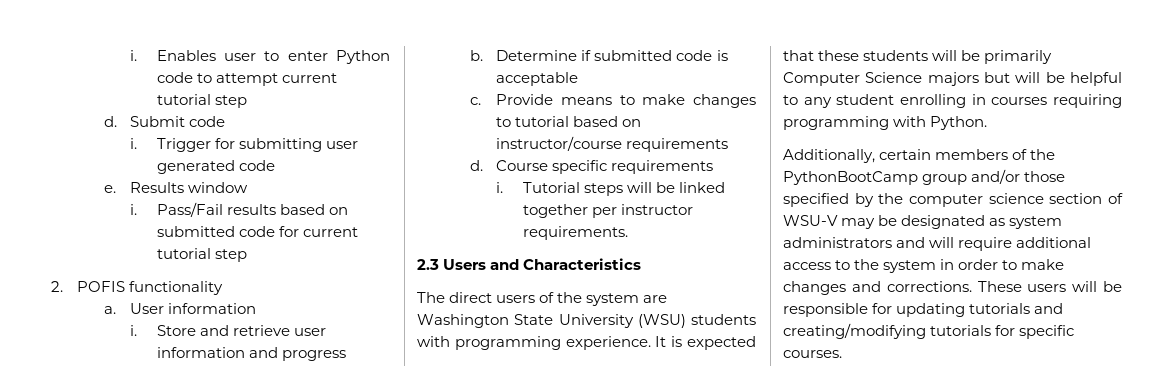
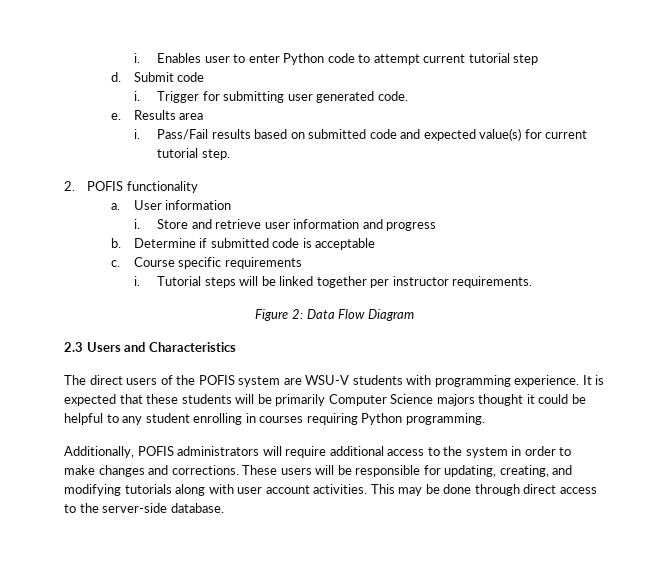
[238,160,275,171] code -> [377,91,408,101] code.
[188,182,249,193] window -> [179,113,204,120] area
(275, 231) none -> [400,128,522,141] and expected value(s)
[214,249,247,262] step -> [201,149,230,160] step.
[496,94,756,108] [496,116,642,127] [496,136,729,152] [469,160,483,171] Provide means to make changes to tutorial based on instructor/course requirements // d. -> (120, 263) none
(628, 233) none -> [255,309,414,321] // Figure 2: Data Flow Diagram
(583, 297) none -> [198,375,235,385] POFIS
[417,314,686,328] Washington State University (WSU) -> [305,375,350,385] WSU-V
[984,72,1041,83] but will -> [478,394,569,406] thought it could
[783,116,988,130] [783,149,1056,163] [783,169,1066,185] [783,193,1123,207] [783,215,1063,229] [783,237,926,248] programming with Python. // Additionally, certain members of the PythonBootCamp group and/or those specified by the computer science section of WSU-V may be designated as system administrators and -> [361,413,485,425] [64,446,260,458] Python programming. // Additionally, POFIS administrators
[896,303,1064,317] [783,323,1075,339] [783,350,842,358] updating tutorials and creating/modifying tutorials for specific courses. -> [444,465,573,477] [64,484,597,496] [64,503,224,513] updating, creating, and modifying tutorials along with user account activities. This may be done through direct access to the server-side database.

